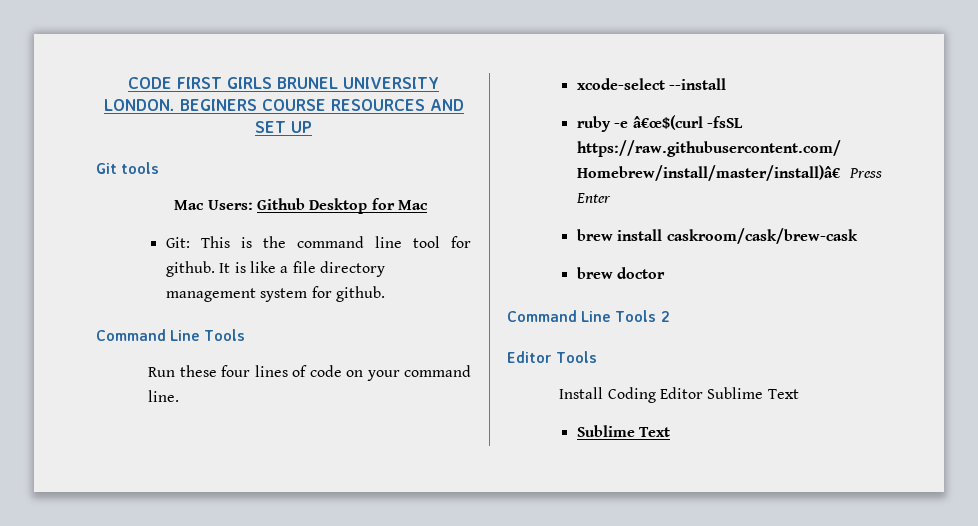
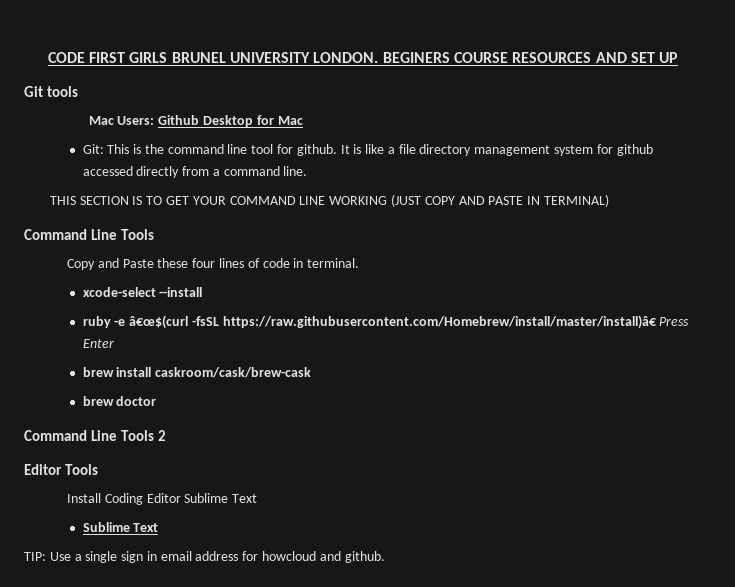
[335,286,385,302] github. -> [616,144,653,156] [82,166,308,178] [49,194,609,207] github accessed directly from a command line. // THIS SECTION IS TO GET YOUR COMMAND LINE WORKING (JUST COPY AND PASTE IN TERMINAL)
[148,367,176,377] Run -> [67,258,154,270] Copy and Paste
[346,365,471,381] [148,390,180,402] on your command line. -> [293,258,360,268] in terminal.
(671, 432) none -> [24,551,385,563] // TIP: Use a single sign in email address for howcloud and github.

